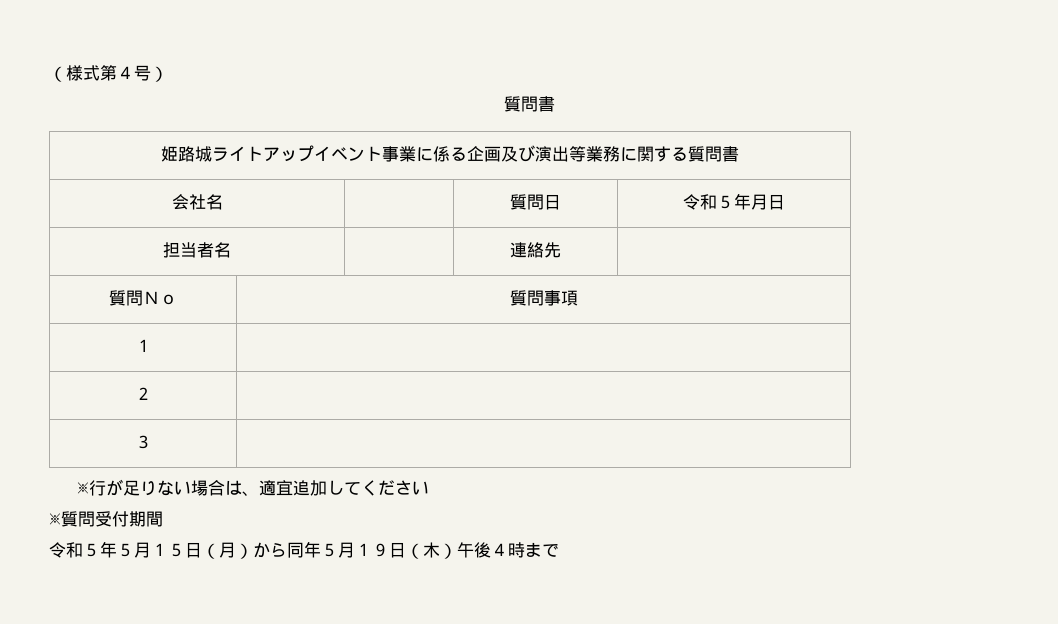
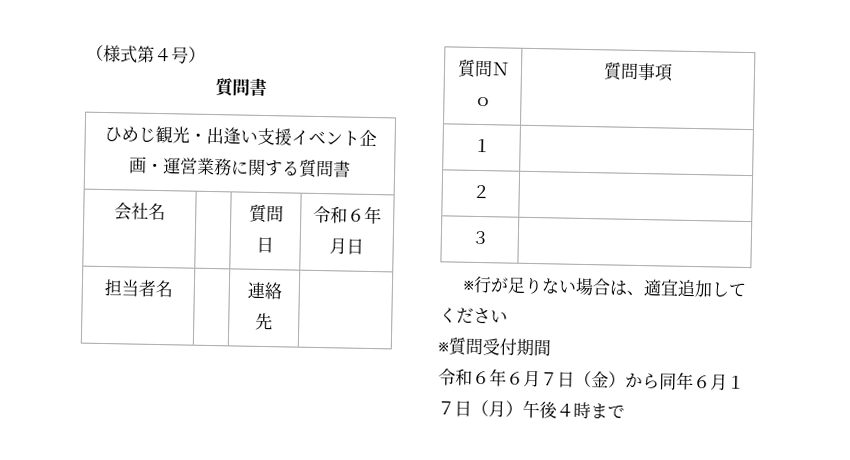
[161,145,586,162] 姫路城ライトアップイベント事業に係る企画及び演出等 -> [103,125,377,147] [129,156,198,175] ひめじ観光・出逢い支援イベント企画・運営
[717,195,734,209] ５ -> [347,208,365,222] ６
[83,541,440,559] ５年５月１５日（月）から同年５月１９日（木 -> [472,368,745,391] [437,399,506,418] ６年６月７日（金）から同年６月１７日（月

